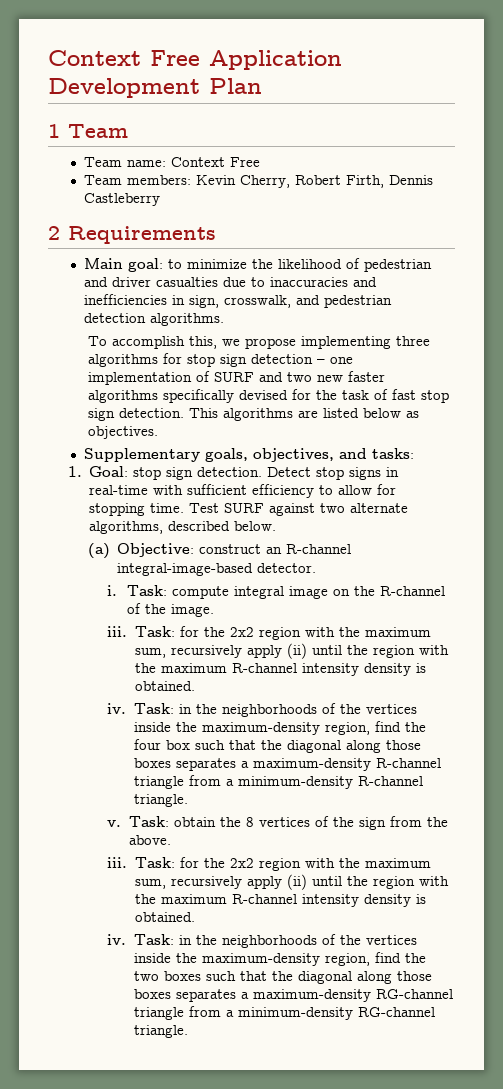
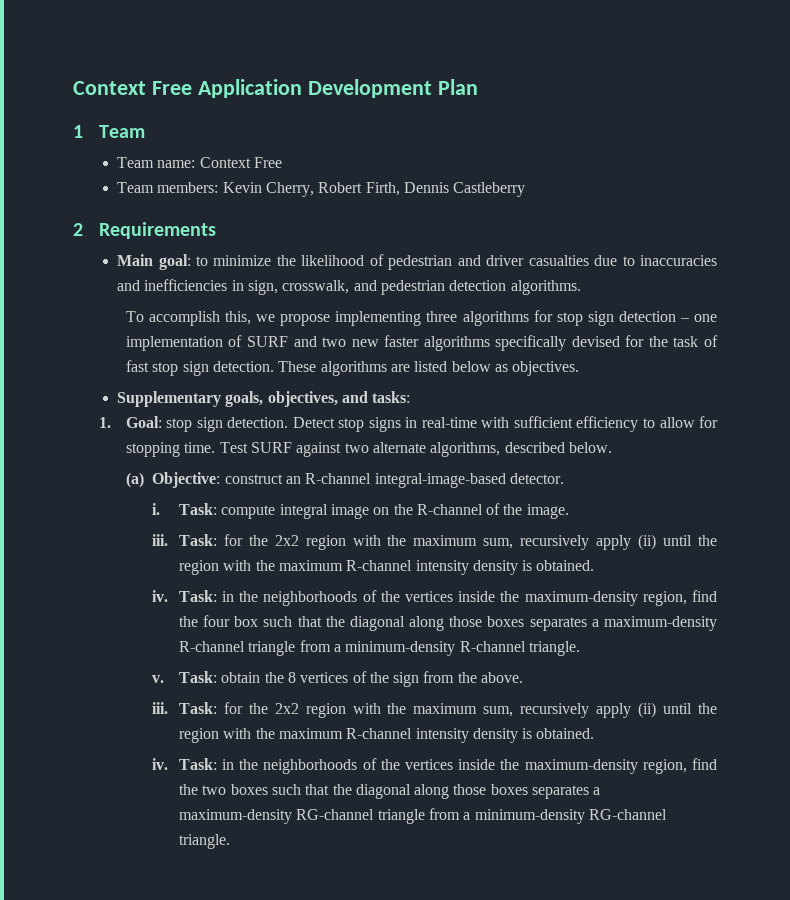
[188,408,218,418] This -> [278,361,317,372] These

